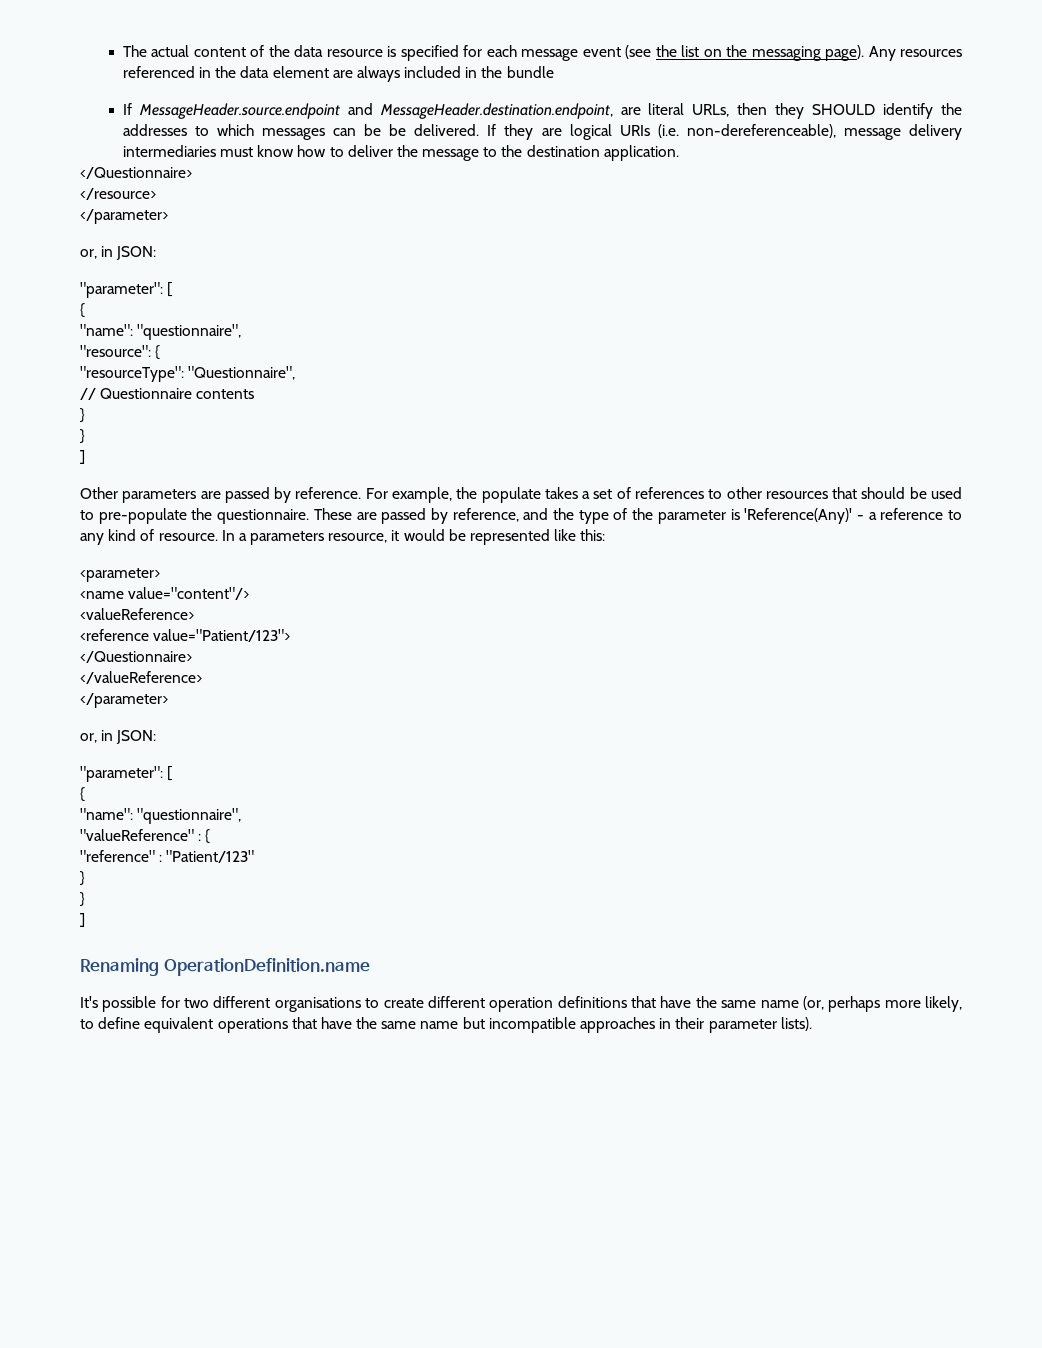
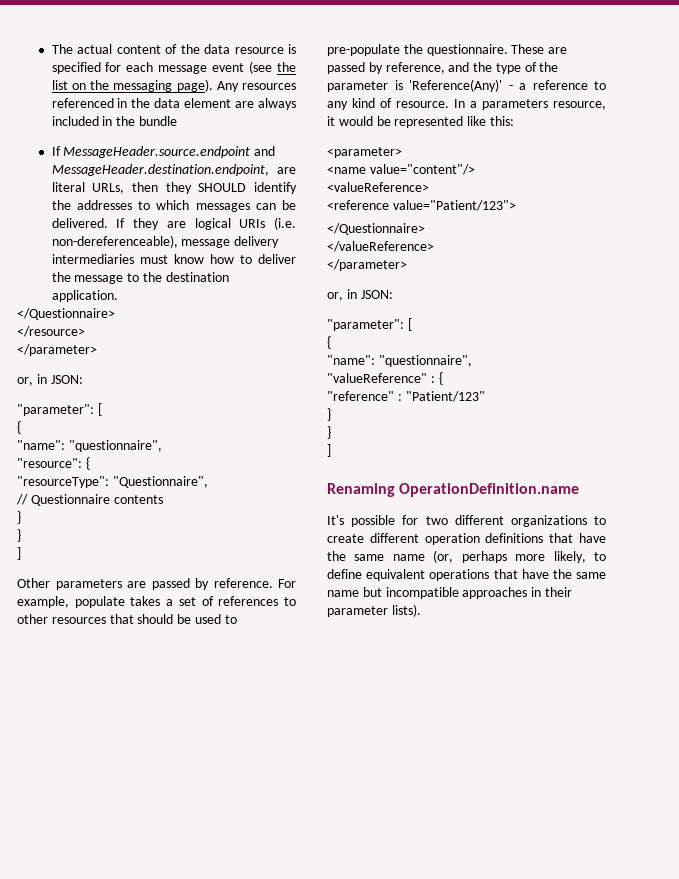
[389,124,407,136] be -> (296, 205) none
[456,487,478,499] the -> (69, 602) none
[274,997,361,1012] organisations -> [510,515,587,527] organizations

